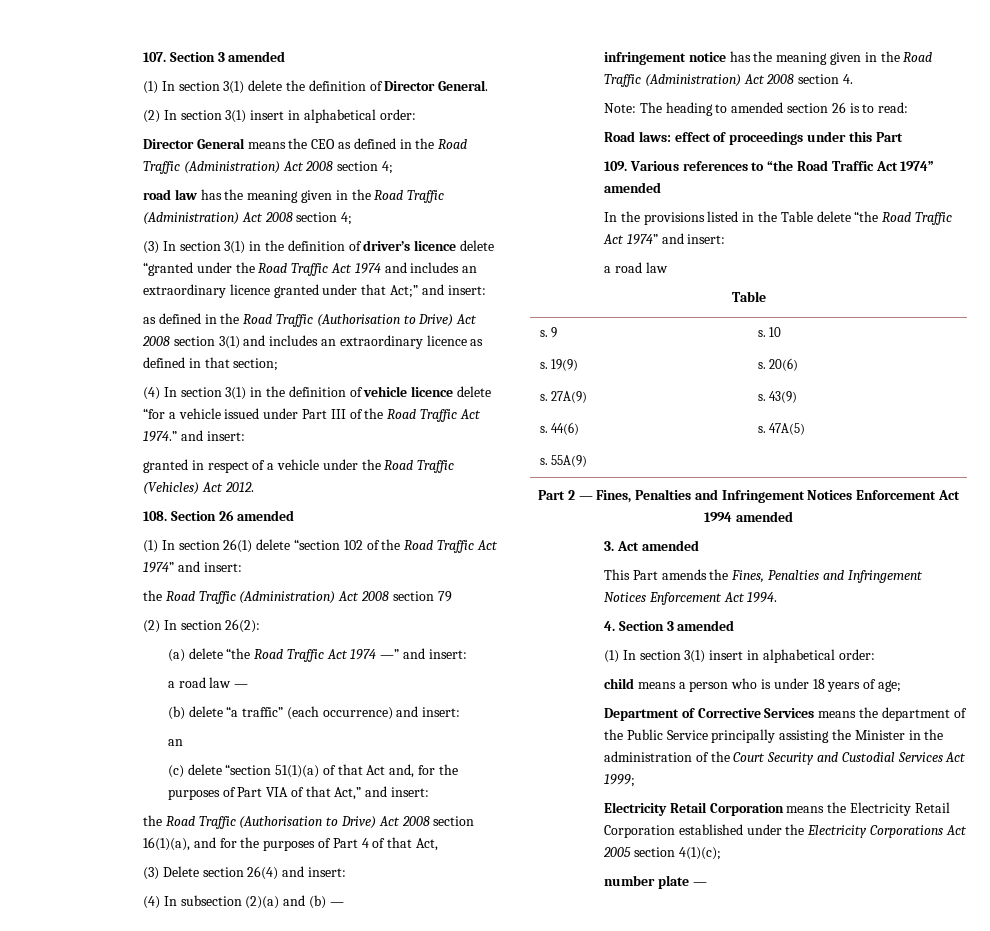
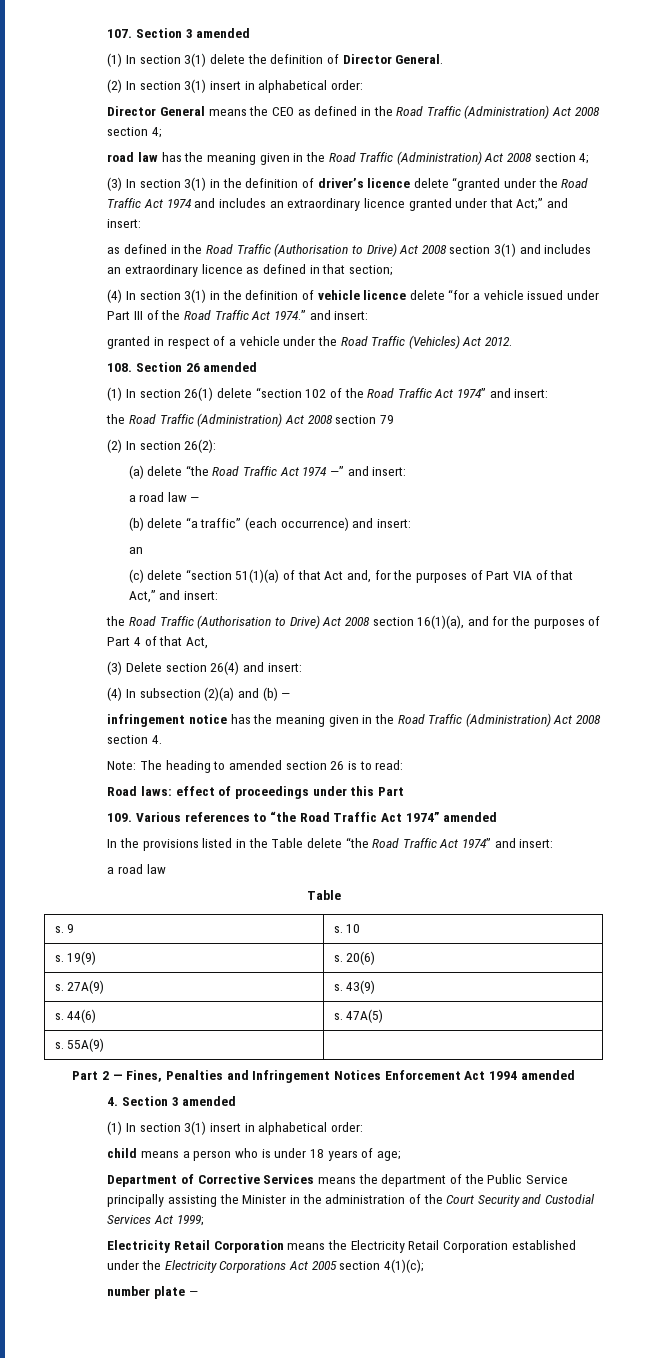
[604,540,699,551] [604,569,923,583] [604,592,778,605] // 3. Act amended // This Part amends the Fines, Penalties and Infringement Notices Enforcement Act 1994. -> (575, 1075) none

